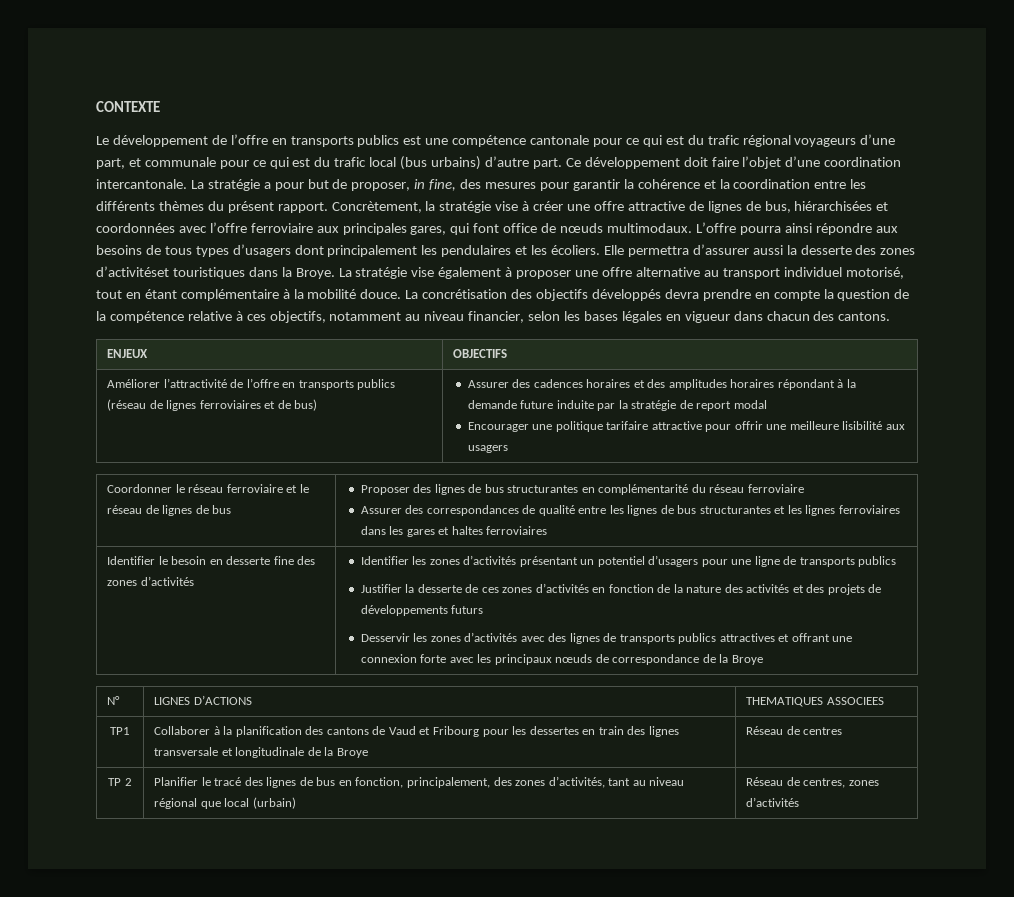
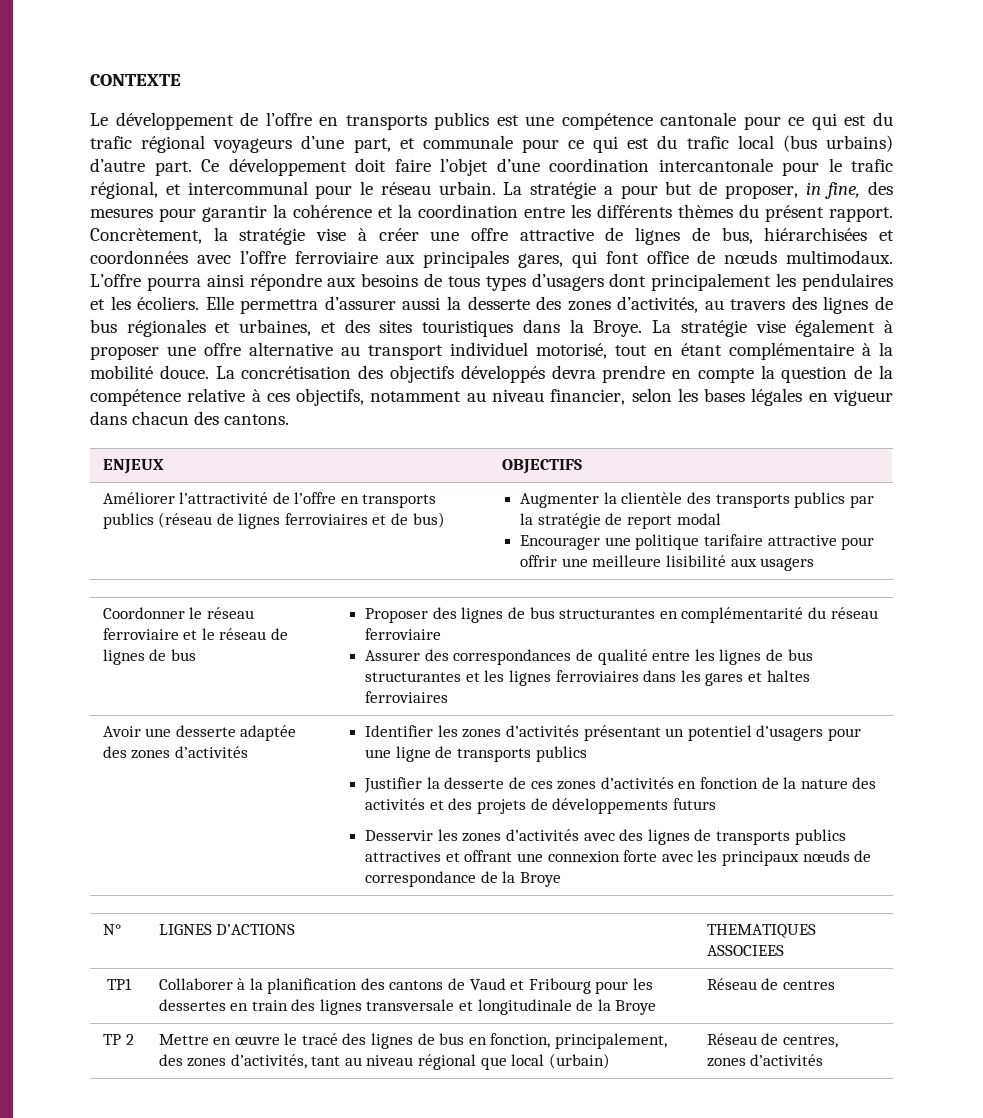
[96,179,187,189] intercantonale. -> [658,158,893,176] [90,181,496,199] intercantonale pour le trafic régional, et intercommunal pour le réseau urbain.
[96,266,169,277] d’activitéset -> [617,296,893,314] [90,319,413,337] d’activités, au travers des lignes de bus régionales et urbaines, et des sites
[467,379,856,390] [467,400,594,409] Assurer des cadences horaires et des amplitudes horaires répondant à la demande future induite -> [520,492,846,508] Augmenter la clientèle des transports publics
[107,556,294,565] Identifier le besoin en desserte fine -> [102,725,297,741] Avoir une desserte adaptée
[154,777,199,786] Planifier -> [158,1034,280,1045] Mettre en œuvre

